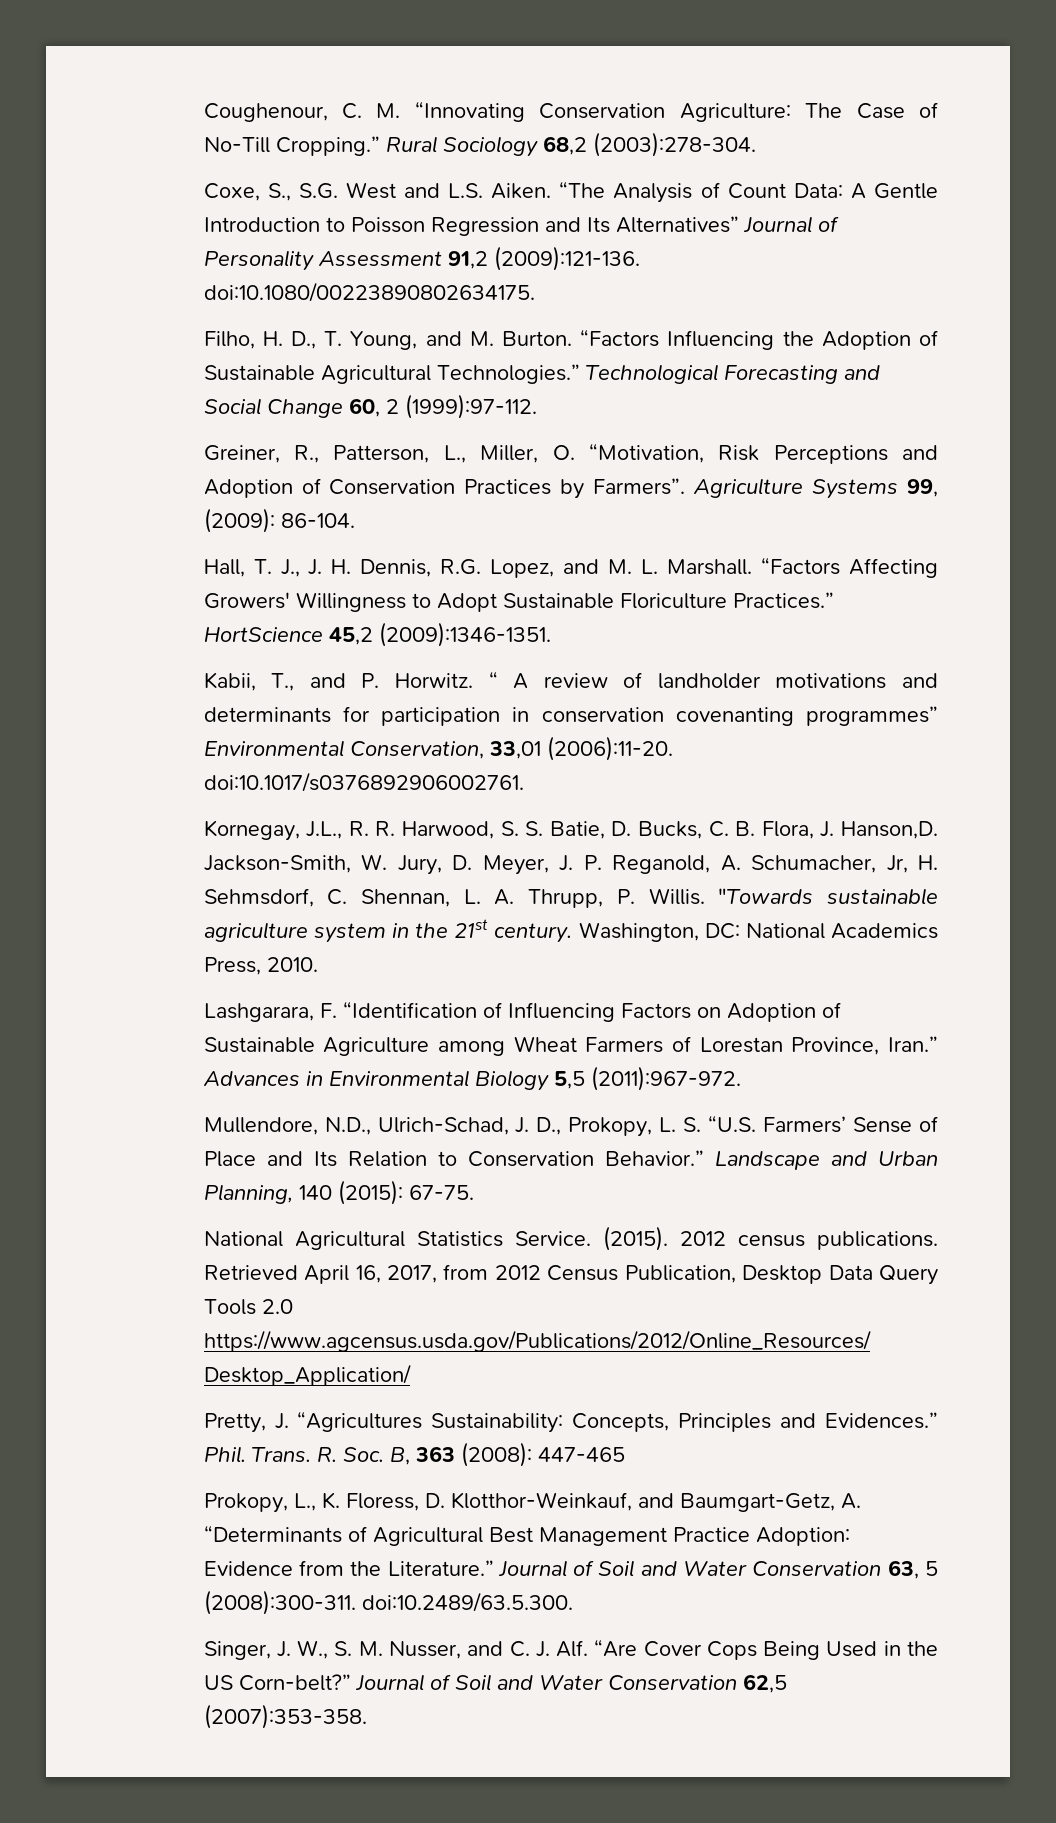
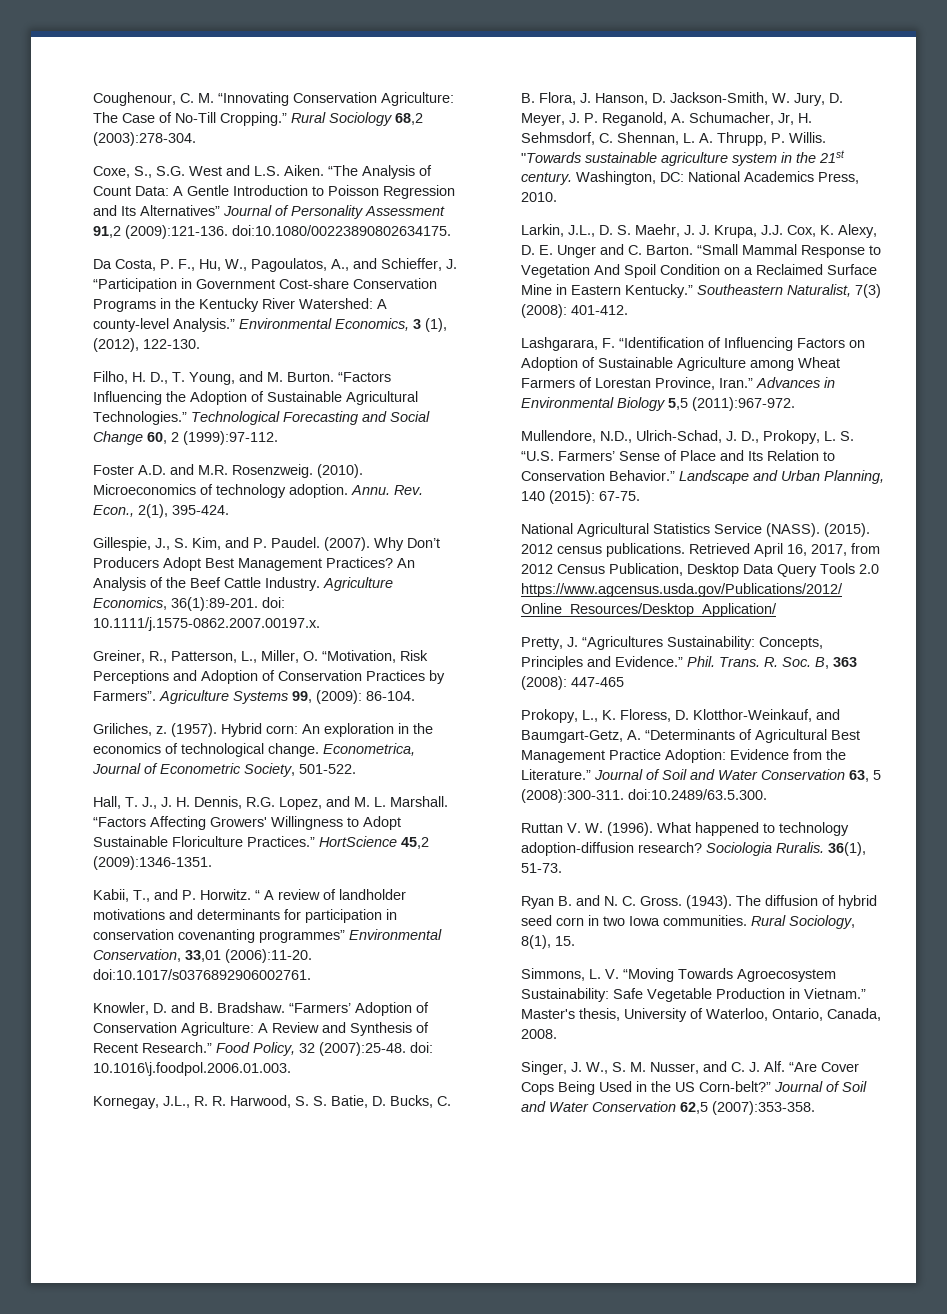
(535, 292) none -> [92,258,457,272] [92,278,437,292] [92,298,387,312] [92,318,447,332] [92,338,200,352] // Da Costa, P. F., Hu, W., Pagoulatos, A., and Schieffer, J. “Participation in Government Cost-share Conservation Programs in the Kentucky River Watershed: A county-level Analysis.” Environmental Economics, 3 (1), (2012), 122-130.
(537, 406) none -> [92,464,363,478] [92,484,423,498] [92,504,229,518] [92,537,440,551] [92,557,415,571] [92,577,393,591] [92,597,285,611] [92,617,320,631] // Foster A.D. and M.R. Rosenzweig. (2010). Microeconomics of technology adoption. Annu. Rev. Econ., 2(1), 395-424. // Gillespie, J., S. Kim, and P. Paudel. (2007). Why Don’t Producers Adopt Best Management Practices? An Analysis of the Beef Cattle Industry. Agriculture Economics, 36(1):89-201. doi: 10.1111/j.1575-0862.2007.00197.x.
(355, 520) none -> [92,723,433,737] [92,743,415,757] [91,763,356,777] // Griliches, z. (1957). Hybrid corn: An exploration in the economics of technological change. Econometrica, Journal of Econometric Society, 501-522.
(524, 782) none -> [92,1002,429,1016] [92,1022,429,1036] [92,1042,433,1056] [92,1062,291,1076] // Knowler, D. and B. Bradshaw. “Farmers’ Adoption of Conservation Agriculture: A Review and Synthesis of Recent Research.” Food Policy, 32 (2007):25-48. doi: 10.1016\j.foodpol.2006.01.003.
[840,821,938,839] Hanson,D. -> [594,93,666,105] Hanson, D.
(318, 964) none -> [520,224,877,238] [520,244,881,258] [520,264,877,278] [520,284,881,298] [520,304,628,318] // Larkin, J.L., D. S. Maehr, J. J. Krupa, J.J. Cox, K. Alexy, D. E. Unger and C. Barton. “Small Mammal Response to Vegetation And Spoil Condition on a Reclaimed Surface Mine in Eastern Kentucky.” Southeastern Naturalist, 7(3) (2008): 401-412.
[514,1231,591,1246] Service. -> [713,523,820,537] Service (NASS).
[825,1412,938,1429] Evidences.” -> [614,656,683,667] Evidence.”
(573, 1602) none -> [520,822,849,836] [520,842,866,856] [520,863,562,873] [520,895,877,909] [520,915,855,929] [520,935,575,949] [520,968,836,982] [520,988,866,1002] [520,1008,881,1022] [520,1029,557,1039] // Ruttan V. W. (1996). What happened to technology adoption-diffusion research? Sociologia Ruralis. 36(1), 51-73. // Ryan B. and N. C. Gross. (1943). The diffusion of hybrid seed corn in two Iowa communities. Rural Sociology, 8(1), 15. // Simmons, L. V. “Moving Towards Agroecosystem Sustainability: Safe Vegetable Production in Vietnam.” Master's thesis, University of Waterloo, Ontario, Canada, 2008.

